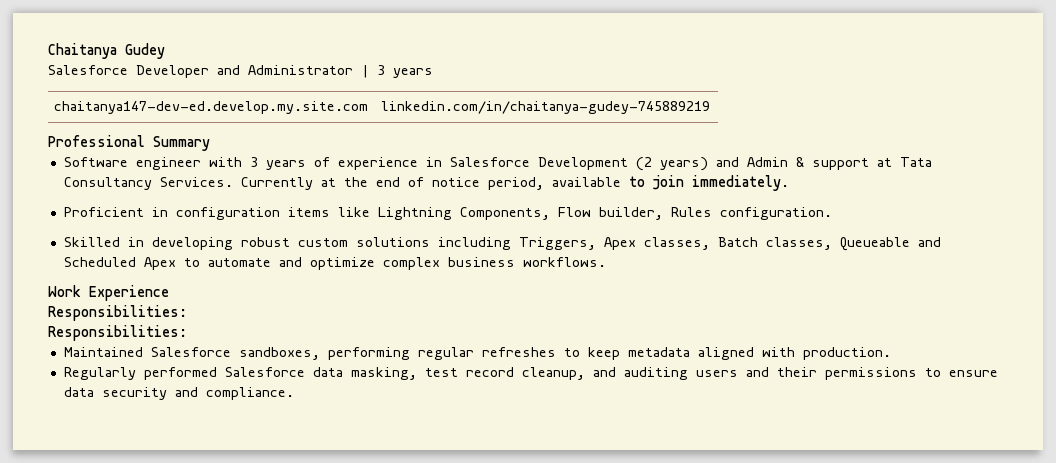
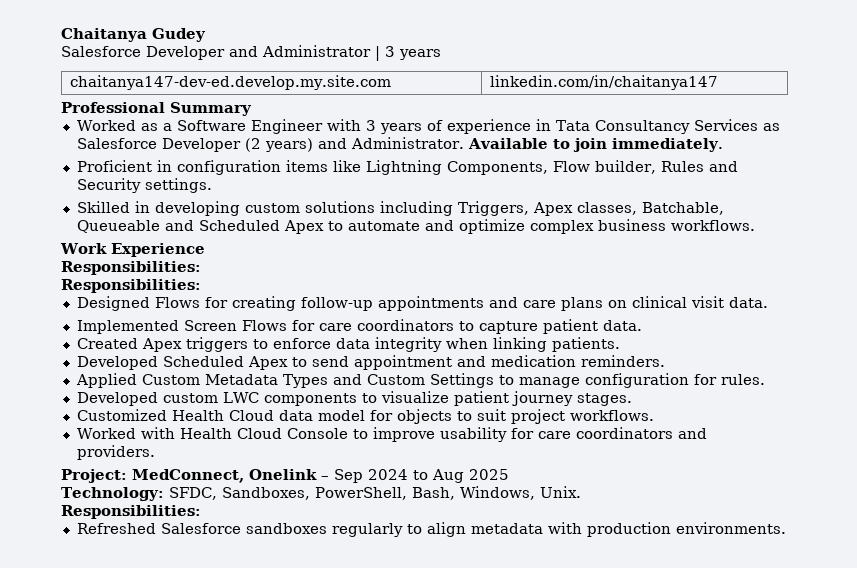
[381,101,711,114] linkedin.com/in/chaitanya-gudey-745889219 -> [489,75,718,90] linkedin.com/in/chaitanya147
[63,157,201,170] Software engineer -> [76,119,323,134] Worked as a Software Engineer
[449,157,932,171] [63,177,621,190] Salesforce Development (2 years) and Admin & support at Tata Consultancy Services. Currently at the end of notice period, available -> [555,119,780,134] [76,137,548,152] Tata Consultancy Services as Salesforce Developer (2 years) and Administrator. Available
[719,207,832,220] configuration. -> [708,161,738,172] [76,178,212,193] and Security settings.
[240,237,290,247] robust -> (240, 208) none
[717,237,832,250] Batch classes, -> [641,202,724,215] Batchable,
[63,347,891,360] [63,367,998,380] [63,387,294,400] Maintained Salesforce sandboxes, performing regular refreshes to keep metadata aligned with production. // Regularly performed Salesforce data masking, test record cleanup, and auditing users and their permissions to ensure data security and compliance. -> [76,296,768,311] [76,319,642,334] [76,337,620,352] [76,355,665,370] [75,373,765,388] [76,391,632,406] [76,409,654,424] [76,427,707,442] [76,445,155,460] [61,469,509,483] [61,486,581,501] [61,505,201,519] [76,522,786,537] Designed Flows for creating follow-up appointments and care plans on clinical visit data. // Implemented Screen Flows for care coordinators to capture patient data. // Created Apex triggers to enforce data integrity when linking patients. // Developed Scheduled Apex to send appointment and medication reminders. // Applied Custom Metadata Types and Custom Settings to manage configuration for rules. // Developed custom LWC components to visualize patient journey stages. // Customized Health Cloud data model for objects to suit project workflows. // Worked with Health Cloud Console to improve usability for care coordinators and providers. // Project: MedConnect, Onelink – Sep 2024 to Aug 2025 // Technology: SFDC, Sandboxes, PowerShell, Bash, Windows, Unix. // Responsibilities: // Refreshed Salesforce sandboxes regularly to align metadata with production environments.

